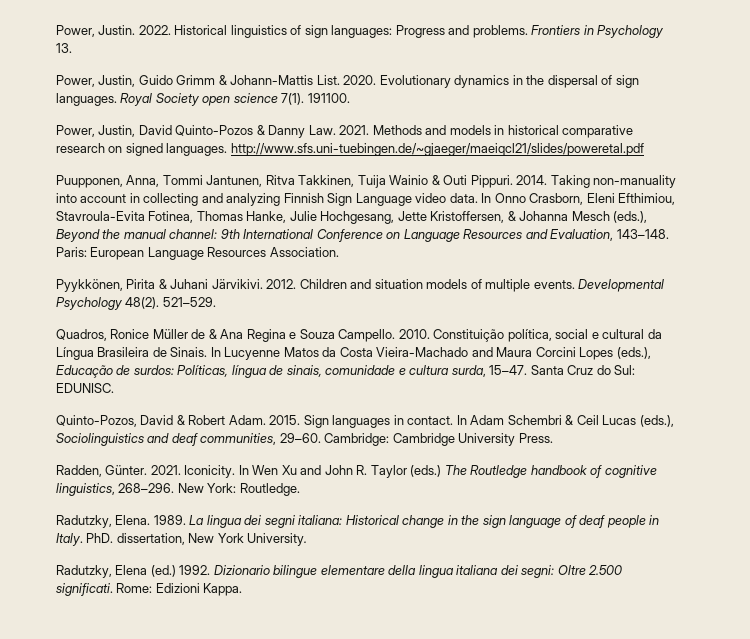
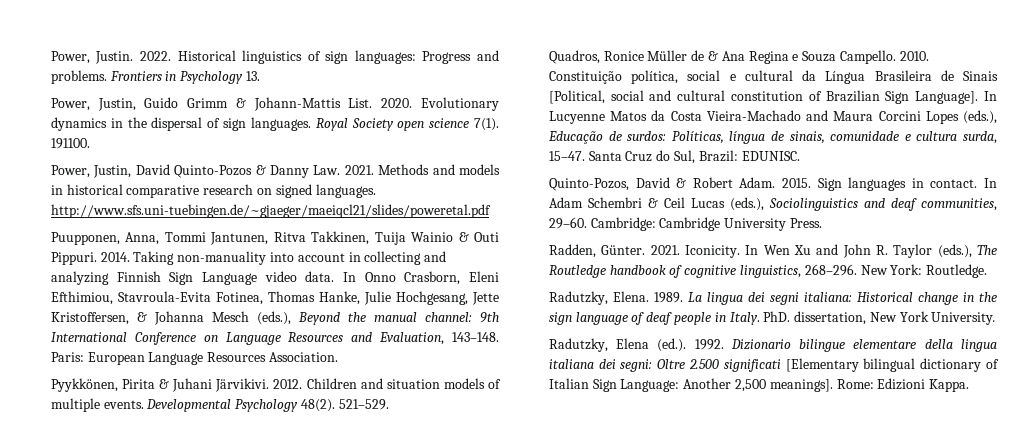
[170,347,208,357] Sinais. -> [963,71,999,81] [548,90,979,104] Sinais [Political, social and cultural constitution of Brazilian Sign Language].
[614,365,636,375] Sul: -> [674,150,738,164] Sul, Brazil:
[410,465,442,477] (eds.) -> [937,244,972,258] (eds.),
[150,565,176,577] (ed.) -> [657,338,687,352] (ed.).
[55,583,113,596] significati. -> [723,358,999,372] [548,378,833,392] significati [Elementary bilingual dictionary of Italian Sign Language: Another 2,500 meanings].

